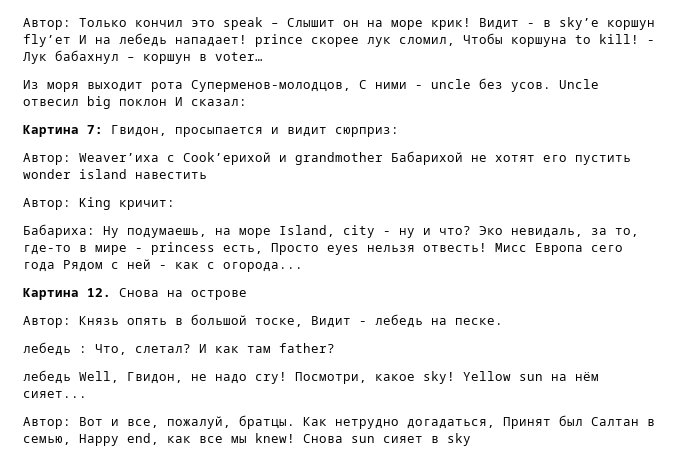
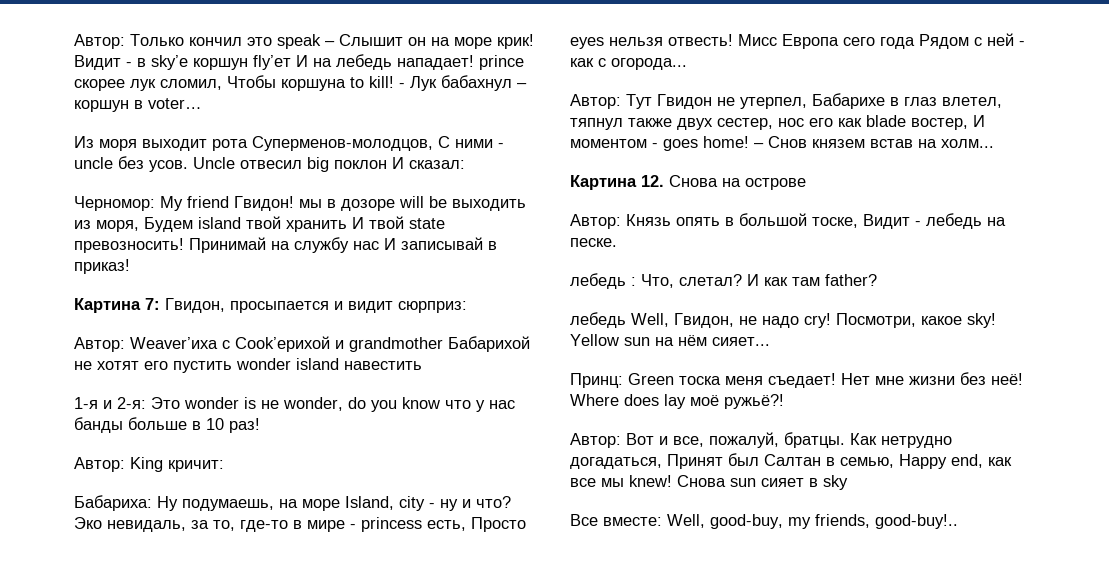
(247, 102) none -> [74,196,526,211] [74,216,445,232] [74,237,497,253] [74,259,130,274] // Черномор: My friend Гвидон! мы в дозоре will be выходить из моря, Будем island твой хранить И твой state превозносить! Принимай на службу нас И записывай в приказ!
(207, 175) none -> [74,397,515,412] [74,417,260,433] // 1-я и 2-я: Это wonder is не wonder, do you know что у нас банды больше в 10 раз!
(303, 267) none -> [570,93,1002,109] [570,115,985,130] [570,136,994,151] // Автор: Тут Гвидон не утерпел, Бабарихе в глаз влетел, тяпнул также двух сестер, нос его как blade востер, И моментом - goes home! – Снов князем встав на холм...
(87, 394) none -> [570,372,1023,388] [570,394,784,409] // Принц: Green тоска меня съедает! Нет мне жизни без неё! Where does lay моё ружьё?!
(471, 439) none -> [570,514,958,529] // Все вместе: Well, good-buy, my friends, good-buy!..

